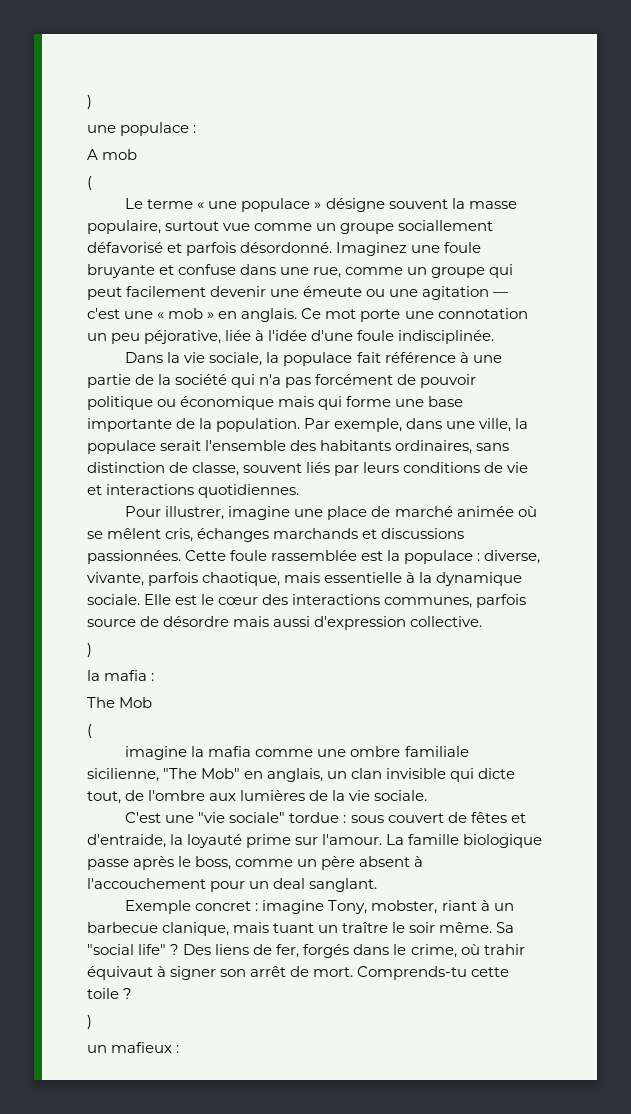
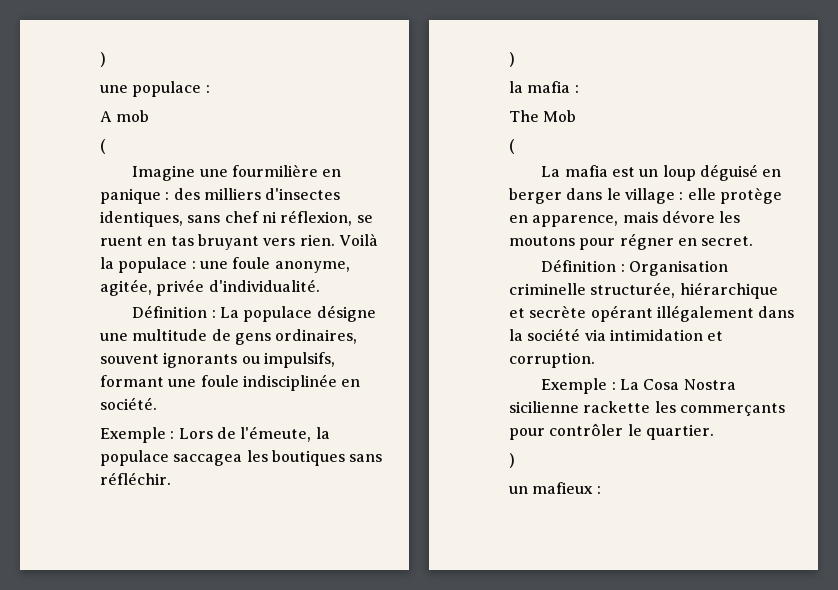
[125,198,517,212] [87,220,494,234] [87,242,482,256] [87,264,514,278] [87,286,509,300] [87,308,528,322] [87,330,495,344] [125,352,502,366] [87,374,477,388] [87,396,464,410] [87,418,529,432] [87,440,510,454] [87,462,529,476] [87,484,300,498] [125,506,537,520] [87,528,465,542] [87,550,541,564] [87,572,523,586] [87,594,527,608] [87,616,483,630] Le terme « une populace » désigne souvent la masse populaire, surtout vue comme un groupe sociallement défavorisé et parfois désordonné. Imaginez une foule bruyante et confuse dans une rue, comme un groupe qui peut facilement devenir une émeute ou une agitation — c'est une « mob » en anglais. Ce mot porte une connotation un peu péjorative, liée à l'idée d'une foule indisciplinée. // Dans la vie sociale, la populace fait référence à une partie de la société qui n'a pas forcément de pouvoir politique ou économique mais qui forme une base importante de la population. Par exemple, dans une ville, la populace serait l'ensemble des habitants ordinaires, sans distinction de classe, souvent liés par leurs conditions de vie et interactions quotidiennes. // Pour illustrer, imagine une place de marché animée où se mêlent cris, échanges marchands et discussions passionnées. Cette foule rassemblée est la populace : diverse, vivante, parfois chaotique, mais essentielle à la dynamique sociale. Elle est le cœur des interactions communes, parfois source de désordre mais aussi d'expression collective. -> [132,165,342,181] [100,188,341,204] [100,210,373,227] [100,233,378,250] [100,257,350,273] [100,279,320,296] [132,305,376,322] [100,329,358,345] [100,352,335,368] [100,374,361,391] [100,397,157,410] [100,426,330,443] [100,450,383,466] [100,472,171,485] Imagine une fourmilière en panique : des milliers d'insectes identiques, sans chef ni réflexion, se ruent en tas bruyant vers rien. Voilà la populace : une foule anonyme, agitée, privée d'individualité. // Définition : La populace désigne une multitude de gens ordinaires, souvent ignorants ou impulsifs, formant une foule indisciplinée en société. // Exemple : Lors de l'émeute, la populace saccagea les boutiques sans réfléchir.
[125,746,469,760] [87,768,516,782] [87,790,428,804] [125,812,526,823] [87,834,543,848] [87,856,424,870] [87,878,378,892] [125,900,514,914] [87,922,515,936] [87,944,525,958] [87,966,510,980] [87,988,133,999] imagine la mafia comme une ombre familiale sicilienne, "The Mob" en anglais, un clan invisible qui dicte tout, de l'ombre aux lumières de la vie sociale. // C'est une "vie sociale" tordue : sous couvert de fêtes et d'entraide, la loyauté prime sur l'amour. La famille biologique passe après le boss, comme un père absent à l'accouchement pour un deal sanglant. // Exemple concret : imagine Tony, mobster, riant à un barbecue clanique, mais tuant un traître le soir même. Sa "social life" ? Des liens de fer, forgés dans le crime, où trahir équivaut à signer son arrêt de mort. Comprends-tu cette toile ? -> [541,164,782,181] [509,188,782,204] [509,210,741,227] [509,233,754,250] [541,259,728,276] [509,282,778,299] [509,305,795,322] [509,328,724,341] [509,352,595,368] [541,378,736,394] [509,401,785,416] [509,423,714,440] La mafia est un loup déguisé en berger dans le village : elle protège en apparence, mais dévore les moutons pour régner en secret. // Définition : Organisation criminelle structurée, hiérarchique et secrète opérant illégalement dans la société via intimidation et corruption. // Exemple : La Cosa Nostra sicilienne rackette les commerçants pour contrôler le quartier.

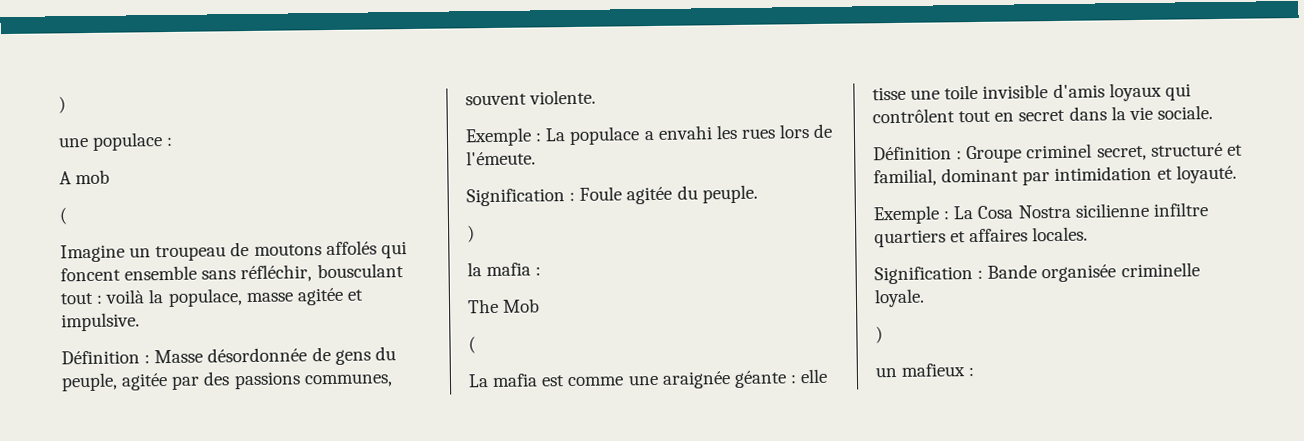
[199,165,342,177] [100,188,341,204] [100,210,373,227] [100,233,378,250] [100,257,350,273] [100,279,320,296] [132,305,376,322] [100,329,358,345] [100,352,335,368] [100,374,361,391] [100,397,157,410] [100,426,330,443] [100,450,383,466] [100,472,171,485] une fourmilière en panique : des milliers d'insectes identiques, sans chef ni réflexion, se ruent en tas bruyant vers rien. Voilà la populace : une foule anonyme, agitée, privée d'individualité. // Définition : La populace désigne une multitude de gens ordinaires, souvent ignorants ou impulsifs, formant une foule indisciplinée en société. // Exemple : Lors de l'émeute, la populace saccagea les boutiques sans réfléchir. -> [129,240,407,262] [60,263,404,283] [60,287,363,308] [61,312,140,332] [61,346,396,365] [61,371,393,392] [465,89,597,106] [465,123,833,147] [466,150,536,166] [466,184,758,207] un troupeau de moutons affolés qui foncent ensemble sans réfléchir, bousculant tout : voilà la populace, masse agitée et impulsive. // Définition : Masse désordonnée de gens du peuple, agitée par des passions communes, souvent violente. // Exemple : La populace a envahi les rues lors de l'émeute. // Signification : Foule agitée du peuple.
[639,164,782,181] [509,188,782,204] [509,210,741,227] [509,233,754,250] [541,259,728,276] [509,282,778,299] [509,305,795,322] [509,328,606,341] un loup déguisé en berger dans le village : elle protège en apparence, mais dévore les moutons pour régner en secret. // Définition : Organisation criminelle structurée, hiérarchique et secrète opérant illégalement dans la société via -> [567,368,829,389] [872,82,1191,102] [872,105,1213,124] [873,142,1243,164] [873,167,1051,187] comme une araignée géante : elle tisse une toile invisible d'amis loyaux qui contrôlent tout en secret dans la vie sociale. // Définition : Groupe criminel secret, structuré et familial, dominant par
[509,352,595,368] corruption. -> [1175,164,1237,184] loyauté.
[583,401,785,416] [509,423,714,440] rackette les commerçants pour contrôler le quartier. -> [1152,202,1208,217] [874,226,1089,248] [874,262,1200,285] [874,288,925,308] infiltre quartiers et affaires locales. // Signification : Bande organisée criminelle loyale.

